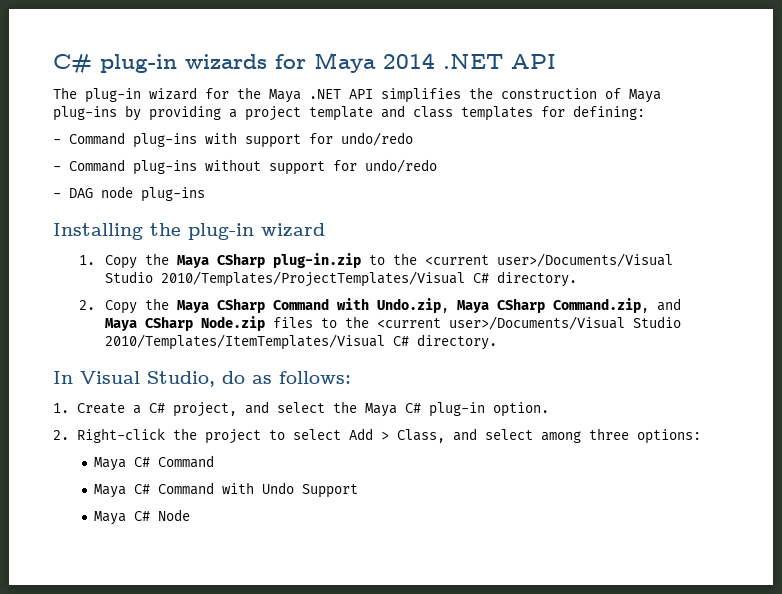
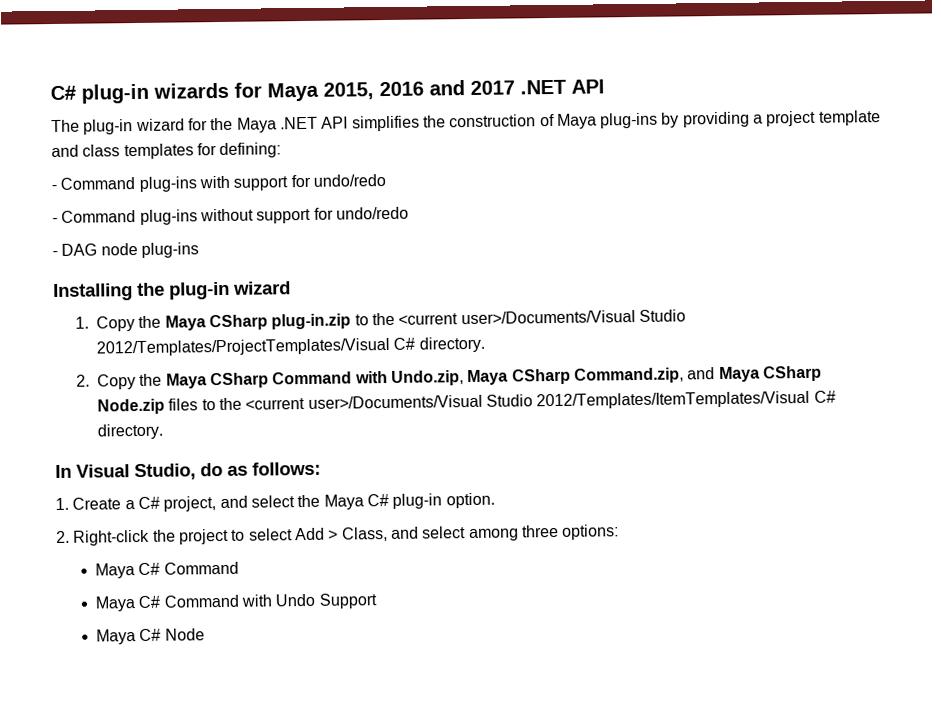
[383,53,435,69] 2014 -> [323,80,515,100] 2015, 2016 and 2017
[161,271,466,287] 2010/Templates/ProjectTemplates/Visual -> [96,337,391,357] 2012/Templates/ProjectTemplates/Visual
[105,334,386,350] 2010/Templates/ItemTemplates/Visual -> [536,390,811,410] 2012/Templates/ItemTemplates/Visual

